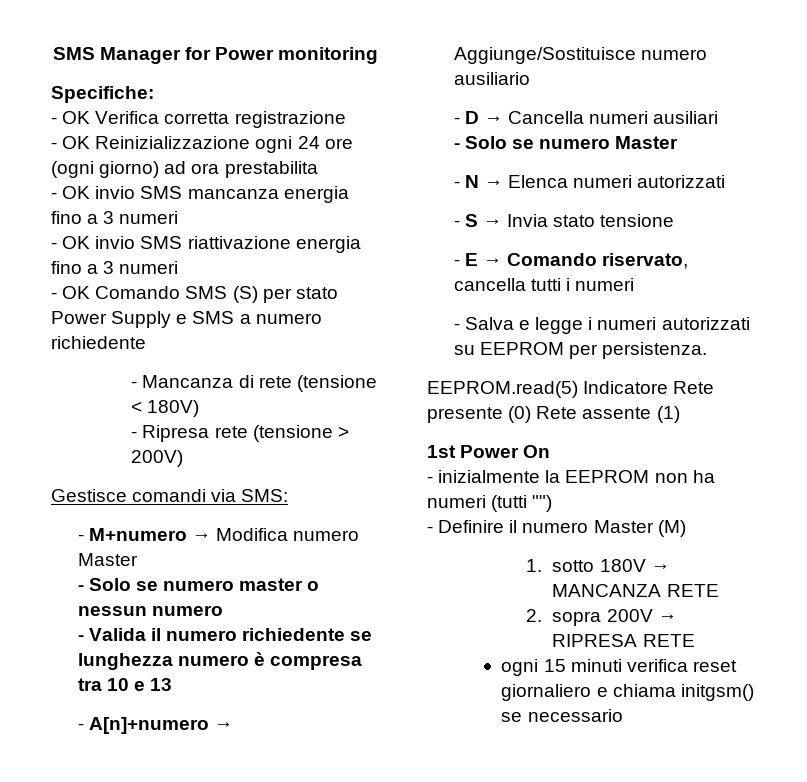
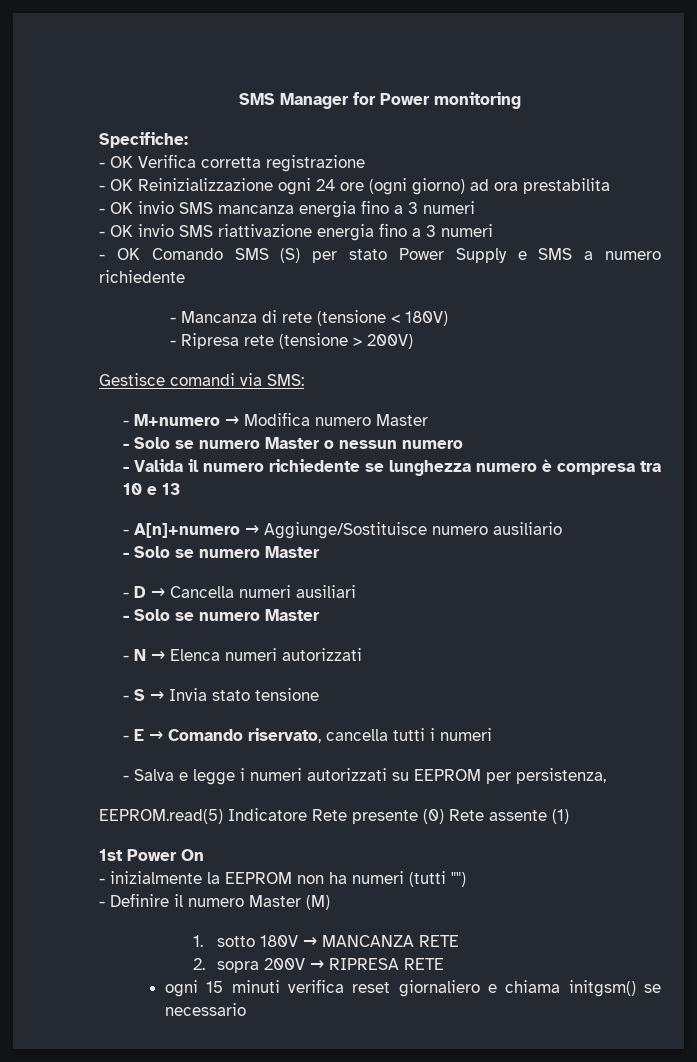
[239,578,304,591] master -> [264,437,320,449] Master
(530, 78) none -> [122,546,320,558] // - Solo se numero Master
[602,342,708,359] persistenza. -> [515,768,606,784] persistenza,

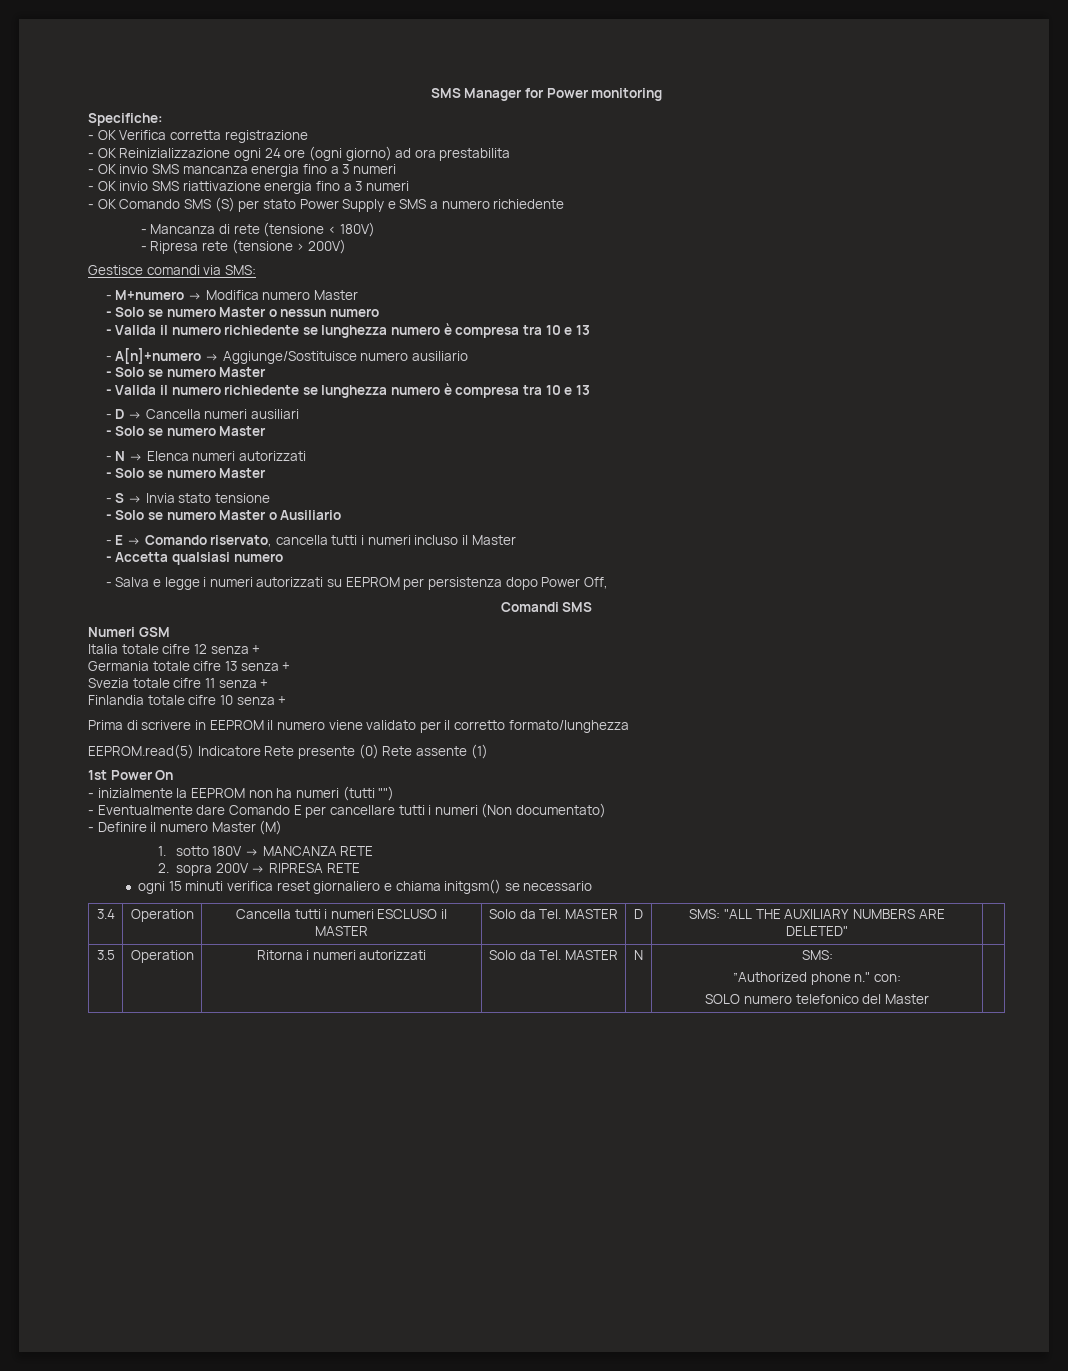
(320, 552) none -> [105,383,590,398] // - Valida il numero richiedente se lunghezza numero è compresa tra 10 e 13
(362, 654) none -> [105,468,267,478] // - Solo se numero Master
(319, 694) none -> [105,510,342,520] // - Solo se numero Master o Ausiliario
(492, 734) none -> [414,535,516,545] [105,552,283,565] incluso il Master // - Accetta qualsiasi numero
[515,768,606,784] persistenza, -> [428,577,608,590] [500,602,593,612] [88,627,170,637] [88,644,261,654] [88,661,291,671] [88,678,269,688] [88,695,287,705] [88,720,629,733] persistenza dopo Power Off, // Comandi SMS // Numeri GSM // Italia totale cifre 12 senza + // Germania totale cifre 13 senza + // Svezia totale cifre 11 senza + // Finlandia totale cifre 10 senza + // Prima di scrivere in EEPROM il numero viene validato per il corretto formato/lunghezza
(466, 879) none -> [88,803,607,818] // - Eventualmente dare Comando E per cancellare tutti i numeri (Non documentato)
(246, 1009) none -> [96,909,115,919] [130,909,194,922] [235,909,448,919] [315,926,368,936] [489,909,618,919] [634,909,643,919] [689,909,945,919] [786,926,848,936] [96,950,115,960] [130,950,194,963] [256,950,427,960] [489,950,618,960] [634,950,643,960] [801,950,833,960] [733,972,901,985] [705,994,929,1004] // 3.4 | Operation | Cancella tutti i numeri ESCLUSO il MASTER | Solo da Tel. MASTER | D | SMS: "ALL THE AUXILIARY NUMBERS ARE DELETED" | // 3.5 | Operation | Ritorna i numeri autorizzati | Solo da Tel. MASTER | N | SMS: // ”Authorized phone n." con: // SOLO numero telefonico del Master |

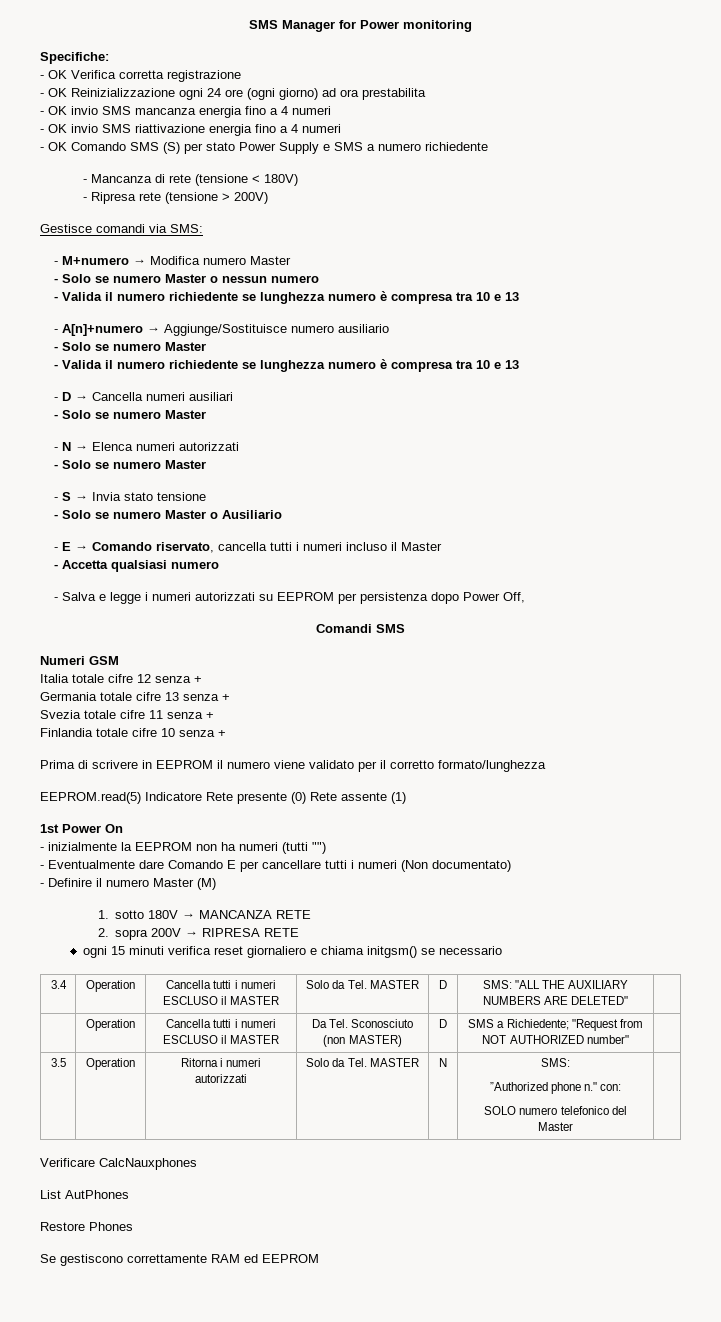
[342,164,350,174] 3 -> [281,106,288,115] 4
[355,181,363,191] 3 -> [291,124,298,133] 4
(848, 931) none -> [86,1019,135,1031] [166,1019,276,1028] [162,1035,280,1044] [311,1019,414,1028] [323,1035,402,1047] [439,1019,447,1028] [468,1019,643,1031] [482,1035,629,1044] // | Operation | Cancella tutti i numeri ESCLUSO il MASTER | Da Tel. Sconosciuto (non MASTER) | D | SMS a Richiedente; "Request from NOT AUTHORIZED number" |
(929, 999) none -> [40,1158,197,1170] [40,1190,129,1199] [40,1222,133,1231] [40,1254,319,1266] // Verificare CalcNauxphones // List AutPhones // Restore Phones // Se gestiscono correttamente RAM ed EEPROM

